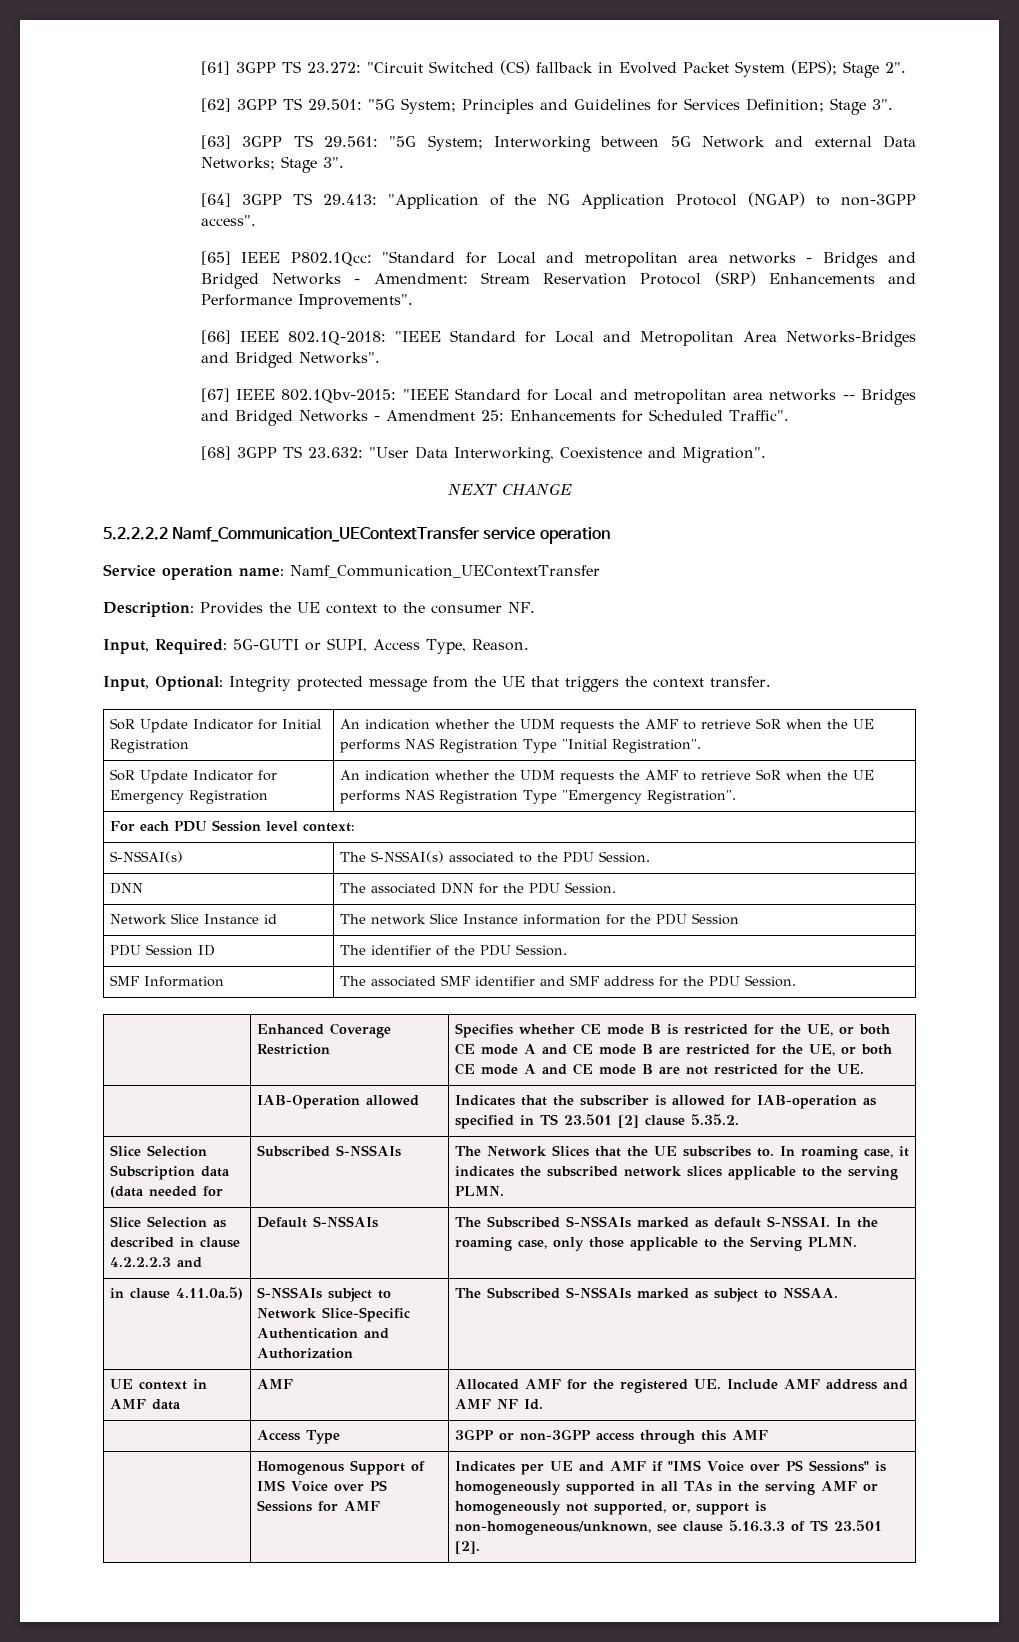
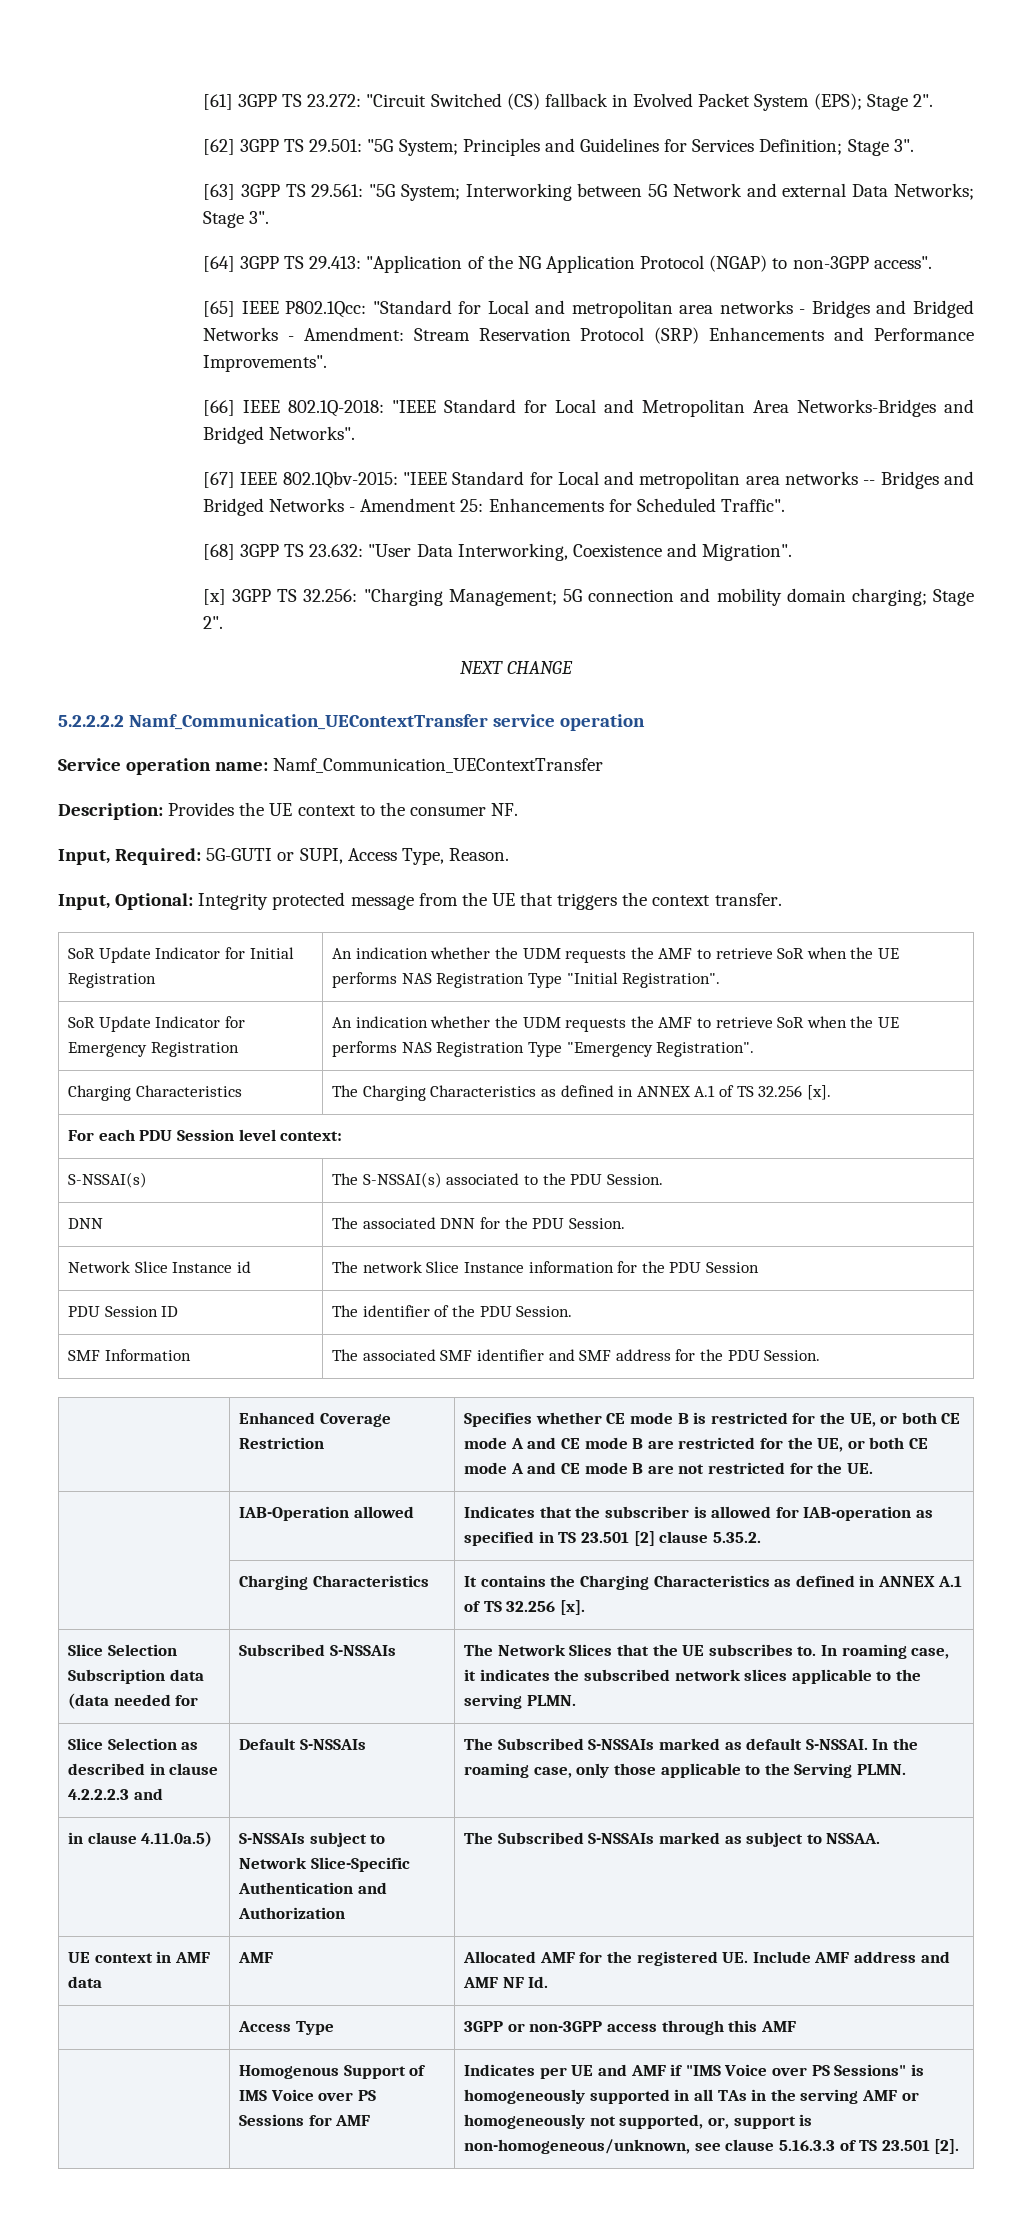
(766, 455) none -> [202,588,974,606] [202,616,223,629] // [x] 3GPP TS 32.256: "Charging Management; 5G connection and mobility domain charging; Stage 2".
(736, 797) none -> [68,1085,242,1101] [332,1085,831,1101] // Charging Characteristics | The Charging Characteristics as defined in ANNEX A.1 of TS 32.256 [x].
(739, 1119) none -> [239,1575,429,1590] [464,1575,962,1590] [464,1600,586,1615] // | Charging Characteristics | It contains the Charging Characteristics as defined in ANNEX A.1 of TS 32.256 [x].

